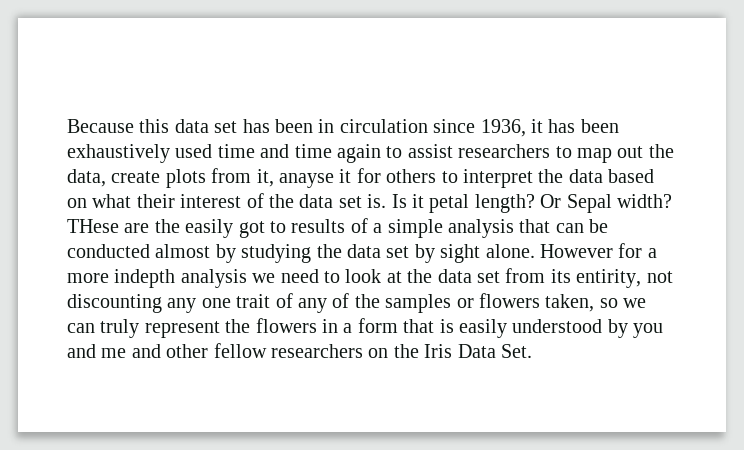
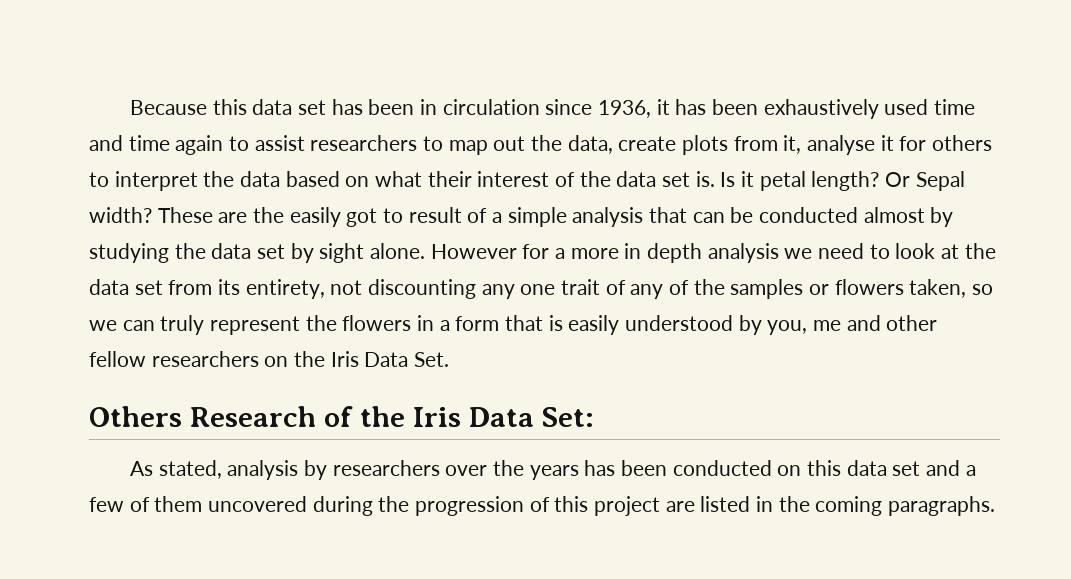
[279,173,334,188] anayse -> [807,135,876,155] analyse
[67,219,119,233] THese -> [157,207,213,223] These
[291,219,346,233] results -> [408,207,462,223] result
[114,269,176,288] indepth -> [624,243,703,263] in depth
[576,269,642,288] entirity, -> [245,279,325,299] entirety,
[633,323,664,338] [67,344,96,358] you and -> [767,320,808,335] you,
(532, 351) none -> [89,406,594,427] [130,460,976,480] [89,496,996,516] // Others Research of the Iris Data Set: // As stated, analysis by researchers over the years has been conducted on this data set and a few of them uncovered during the progression of this project are listed in the coming paragraphs.

